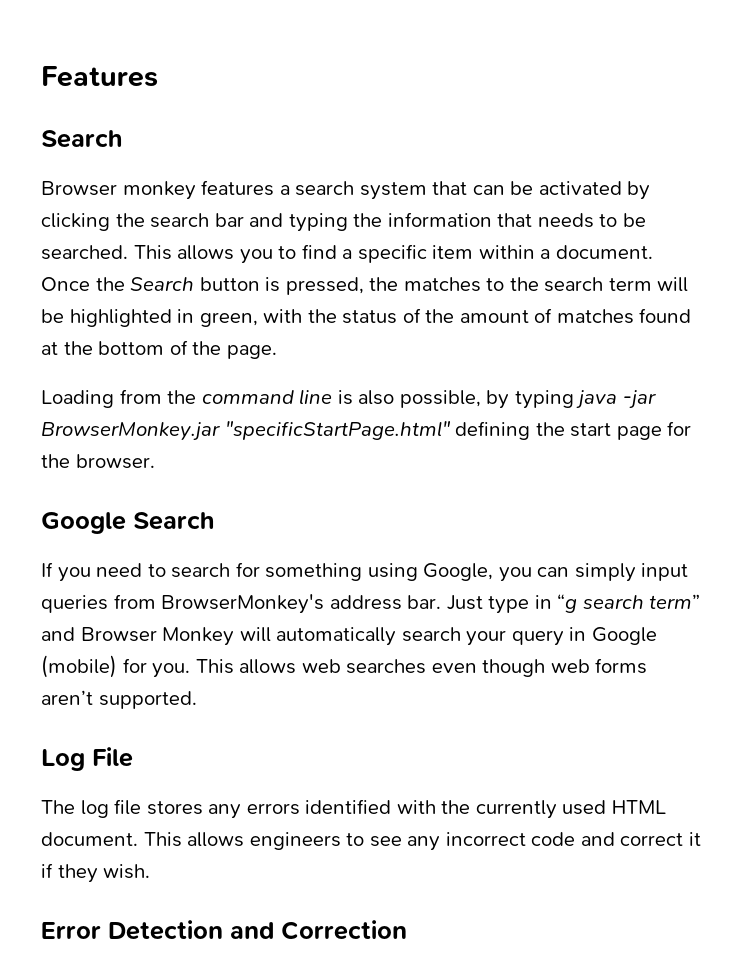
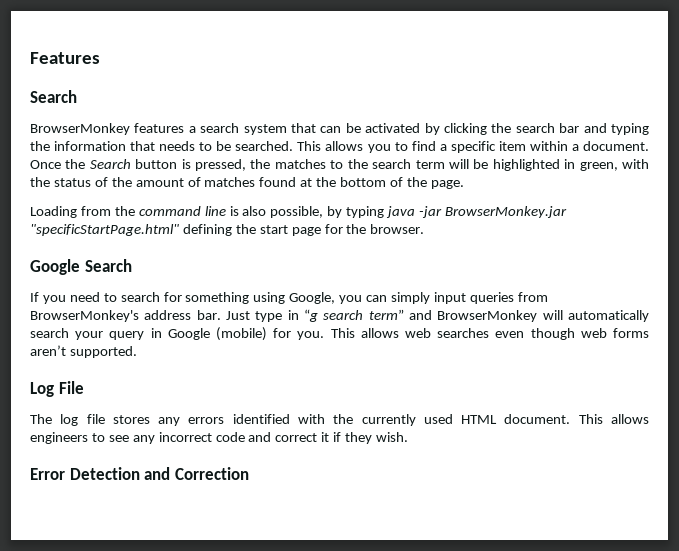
[41,181,196,200] Browser monkey -> [30,123,130,135] BrowserMonkey
[80,627,235,646] Browser Monkey -> [437,310,538,322] BrowserMonkey

